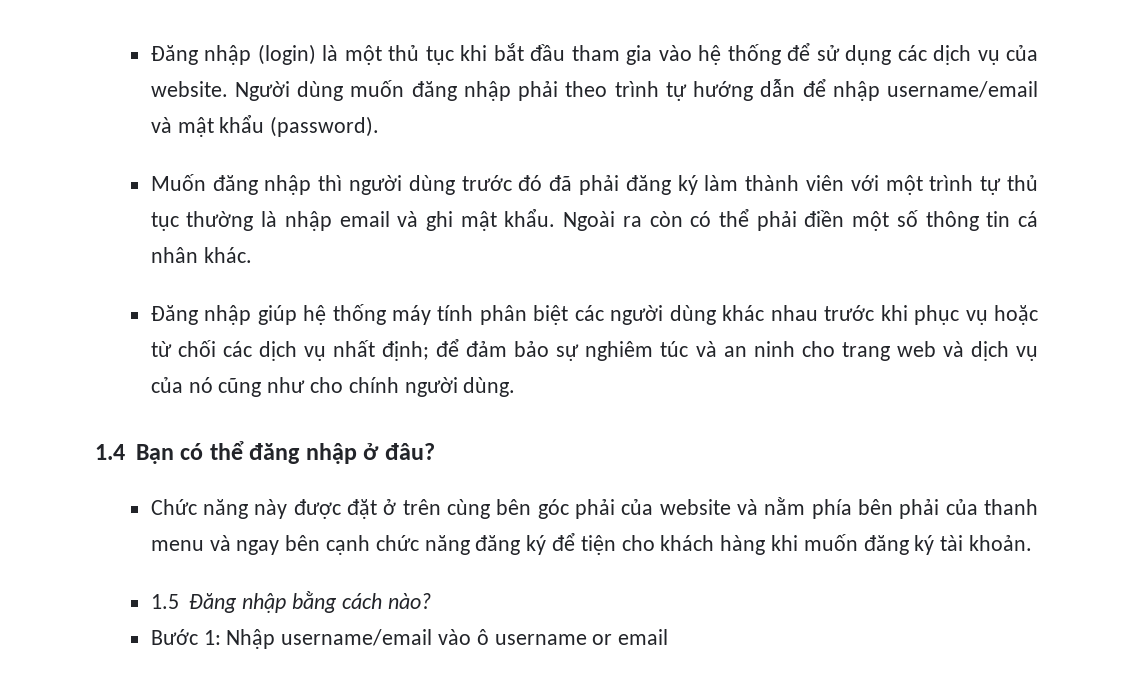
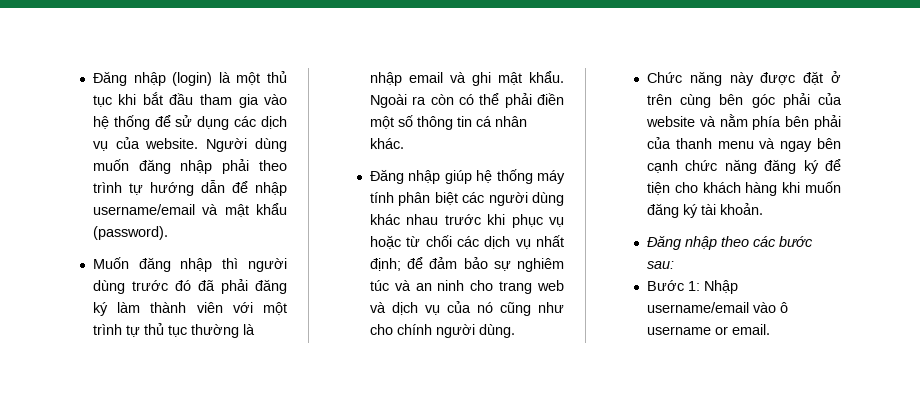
[95,441,435,464] // 1.4 Bạn có thể đăng nhập ở đâu? -> (515, 331) none
[150,591,431,613] 1.5 Đăng nhập bằng cách nào? -> [646,235,813,250] [646,261,674,269] Đăng nhập theo các bước sau:
[618,629,669,645] email -> [731,324,770,335] email.

